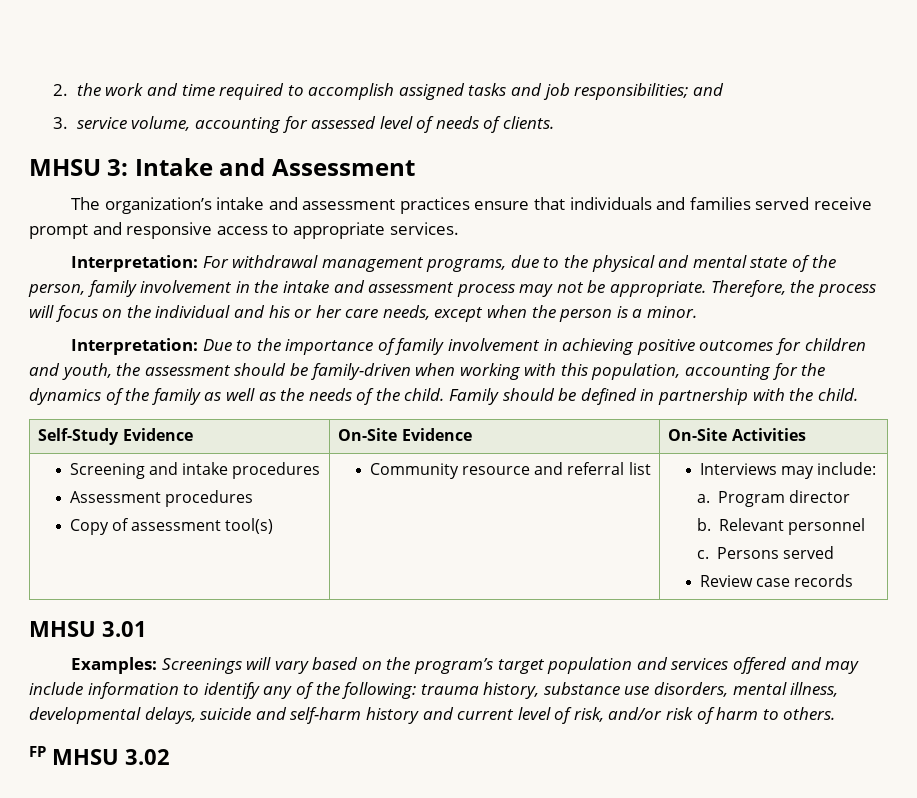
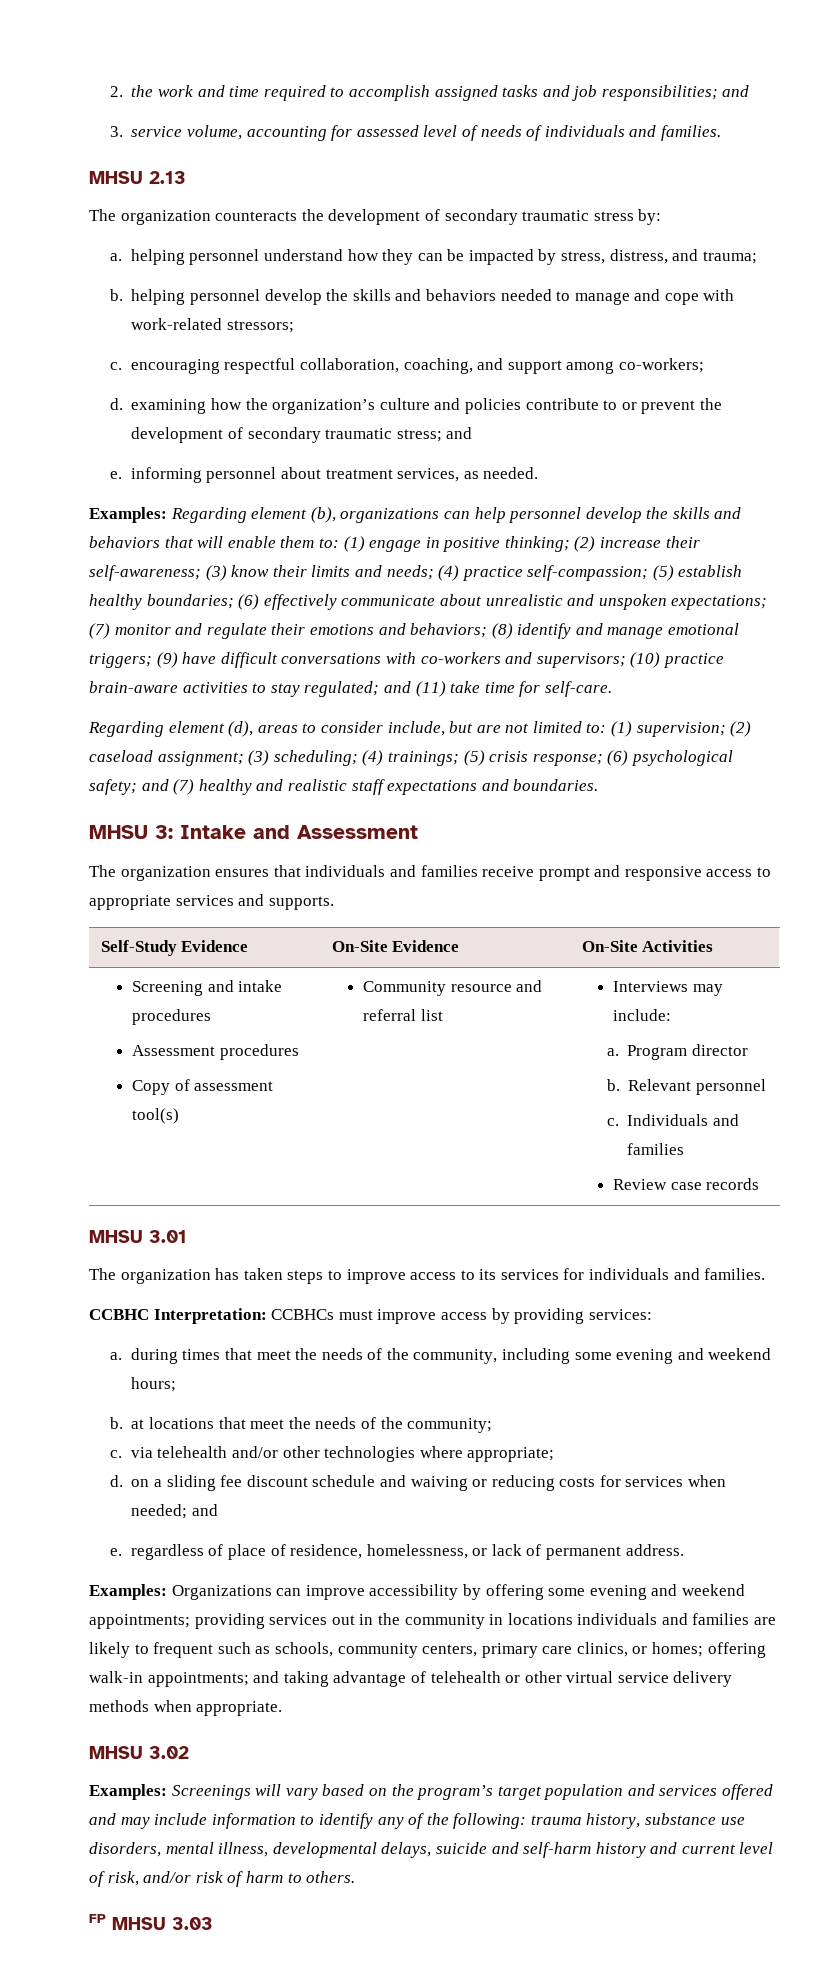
[503,116,555,129] clients. -> [544,125,721,141] [89,171,186,184] [89,209,662,225] [109,249,757,265] [109,289,735,305] [131,318,294,333] [109,358,704,374] [109,398,722,414] [131,427,473,443] [109,467,539,483] [89,507,742,523] [89,536,700,552] [89,565,743,581] [89,594,768,610] [89,623,740,639] [89,652,724,668] [89,681,612,697] [88,721,752,737] [89,750,733,766] [89,779,599,795] individuals and families. // MHSU 2.13 // The organization counteracts the development of secondary traumatic stress by: // a. helping personnel understand how they can be impacted by stress, distress, and trauma; // b. helping personnel develop the skills and behaviors needed to manage and cope with work-related stressors; // c. encouraging respectful collaboration, coaching, and support among co-workers; // d. examining how the organization’s culture and policies contribute to or prevent the development of secondary traumatic stress; and // e. informing personnel about treatment services, as needed. // Examples: Regarding element (b), organizations can help personnel develop the skills and behaviors that will enable them to: (1) engage in positive thinking; (2) increase their self-awareness; (3) know their limits and needs; (4) practice self-compassion; (5) establish healthy boundaries; (6) effectively communicate about unrealistic and unspoken expectations; (7) monitor and regulate their emotions and behaviors; (8) identify and manage emotional triggers; (9) have difficult conversations with co-workers and supervisors; (10) practice brain-aware activities to stay regulated; and (11) take time for self-care. // Regarding element (d), areas to consider include, but are not limited to: (1) supervision; (2) caseload assignment; (3) scheduling; (4) trainings; (5) crisis response; (6) psychological safety; and (7) healthy and realistic staff expectations and boundaries.
[104,197,530,214] organization’s intake and assessment practices ensure -> [120,866,270,881] organization ensures
[755,197,810,210] served -> (478, 871) none
[389,222,459,235] [70,255,836,272] [28,280,876,297] [29,305,698,322] [70,338,866,355] [29,363,826,380] [29,388,858,405] services. // Interpretation: For withdrawal management programs, due to the physical and mental state of the person, family involvement in the intake and assessment process may not be appropriate. Therefore, the process will focus on the individual and his or her care needs, except when the person is a minor. // Interpretation: Due to the importance of family involvement in achieving positive outcomes for children and youth, the assessment should be family-driven when working with this population, accounting for the dynamics of the family as well as the needs of the child. Family should be defined in partnership with the child. -> [175,894,334,910] services and supports.
[716,546,834,559] Persons served -> [627,1114,739,1126] [627,1143,685,1155] Individuals and families
(147, 629) none -> [89,1268,766,1284] [89,1308,652,1324] [109,1348,772,1364] [130,1377,176,1392] [109,1417,493,1433] [109,1446,555,1462] [109,1475,727,1491] [131,1504,218,1519] [109,1544,684,1560] [89,1584,745,1600] [89,1613,777,1629] [89,1642,766,1658] [89,1671,733,1687] [89,1700,283,1716] [89,1746,189,1759] // The organization has taken steps to improve access to its services for individuals and families. // CCBHC Interpretation: CCBHCs must improve access by providing services: // a. during times that meet the needs of the community, including some evening and weekend hours; // b. at locations that meet the needs of the community; // c. via telehealth and/or other technologies where appropriate; // d. on a sliding fee discount schedule and waiving or reducing costs for services when needed; and // e. regardless of place of residence, homelessness, or lack of permanent address. // Examples: Organizations can improve accessibility by offering some evening and weekend appointments; providing services out in the community in locations individuals and families are likely to frequent such as schools, community centers, primary care clinics, or homes; offering walk-in appointments; and taking advantage of telehealth or other virtual service delivery methods when appropriate. // MHSU 3.02
[125,749,170,765] 3.02 -> [172,1917,213,1930] 3.03

